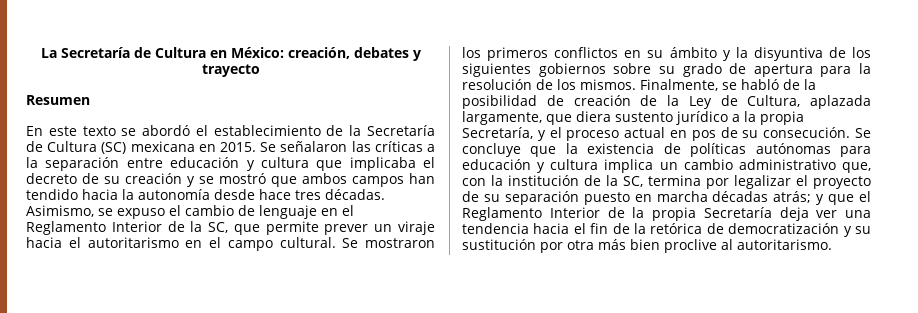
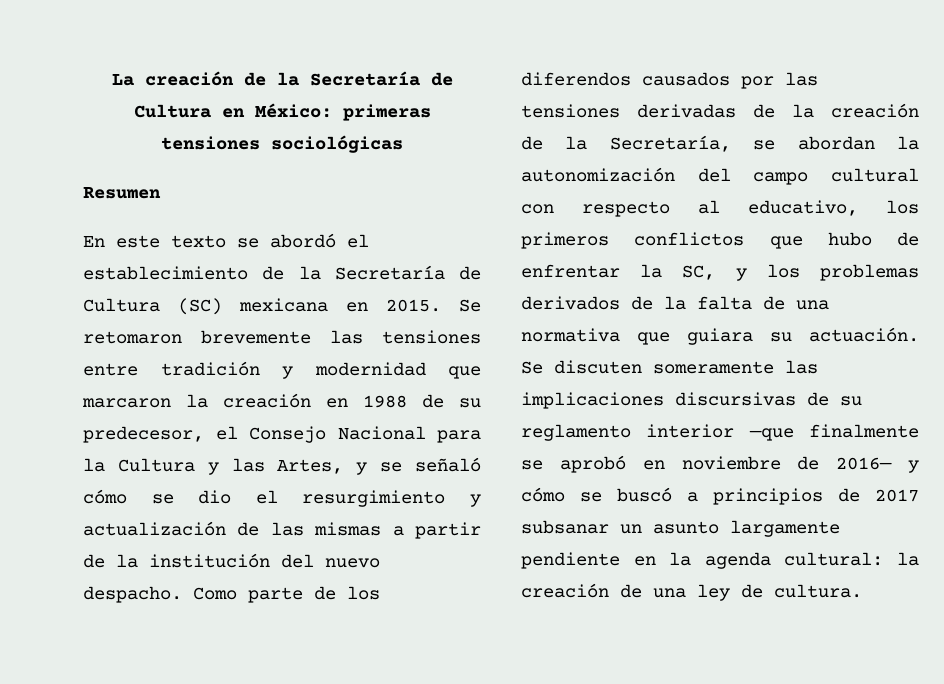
(57, 53) none -> [144,71,299,86] creación de la
[287,47,421,61] [201,64,260,77] creación, debates y trayecto -> [342,104,431,121] [161,135,403,153] primeras tensiones sociológicas
[280,141,435,152] [26,157,435,171] [26,173,435,187] [26,189,385,200] [26,205,354,219] [26,221,435,235] [26,237,435,251] [462,47,871,61] [462,63,871,77] [462,79,816,91] [462,95,871,109] [462,111,804,125] [462,127,871,141] [462,143,871,157] [462,159,871,173] [462,175,871,189] [462,191,871,205] [462,207,871,221] [462,223,871,237] [462,239,832,253] señalaron las críticas a la separación entre educación y cultura que implicaba el decreto de su creación y se mostró que ambos campos han tendido hacia la autonomía desde hace tres décadas. Asimismo, se expuso el cambio de lenguaje en el Reglamento Interior de la SC, que permite prever un viraje hacia el autoritarismo en el campo cultural. Se mostraron los primeros conflictos en su ámbito y la disyuntiva de los siguientes gobiernos sobre su grado de apertura para la resolución de los mismos. Finalmente, se habló de la posibilidad de creación de la Ley de Cultura, aplazada largamente, que diera sustento jurídico a la propia Secretaría, y el proceso actual en pos de su consecución. Se concluye que la existencia de políticas autónomas para educación y cultura implica un cambio administrativo que, con la institución de la SC, termina por legalizar el proyecto de su separación puesto en marcha décadas atrás; y que el Reglamento Interior de la propia Secretaría deja ver una tendencia hacia el fin de la retórica de democratización y su sustitución por otra más bien proclive al autoritarismo. -> [83,330,481,344] [83,361,481,379] [82,393,481,408] [83,426,481,443] [83,457,481,475] [83,489,481,507] [83,521,481,539] [83,553,380,568] [83,586,380,603] [521,72,818,89] [521,103,919,118] [521,135,919,152] [521,167,919,185] [521,200,919,217] [521,232,919,249] [521,264,919,281] [521,296,829,310] [521,327,919,345] [521,360,818,374] [521,392,862,409] [521,424,919,441] [521,455,919,473] [521,487,919,505] [521,520,840,537] [521,552,919,569] [521,583,862,601] retomaron brevemente las tensiones entre tradición y modernidad que marcaron la creación en 1988 de su predecesor, el Consejo Nacional para la Cultura y las Artes, y se señaló cómo se dio el resurgimiento y actualización de las mismas a partir de la institución del nuevo despacho. Como parte de los diferendos causados por las tensiones derivadas de la creación de la Secretaría, se abordan la autonomización del campo cultural con respecto al educativo, los primeros conflictos que hubo de enfrentar la SC, y los problemas derivados de la falta de una normativa que guiara su actuación. Se discuten someramente las implicaciones discursivas de su reglamento interior —que finalmente se aprobó en noviembre de 2016— y cómo se buscó a principios de 2017 subsanar un asunto largamente pendiente en la agenda cultural: la creación de una ley de cultura.

